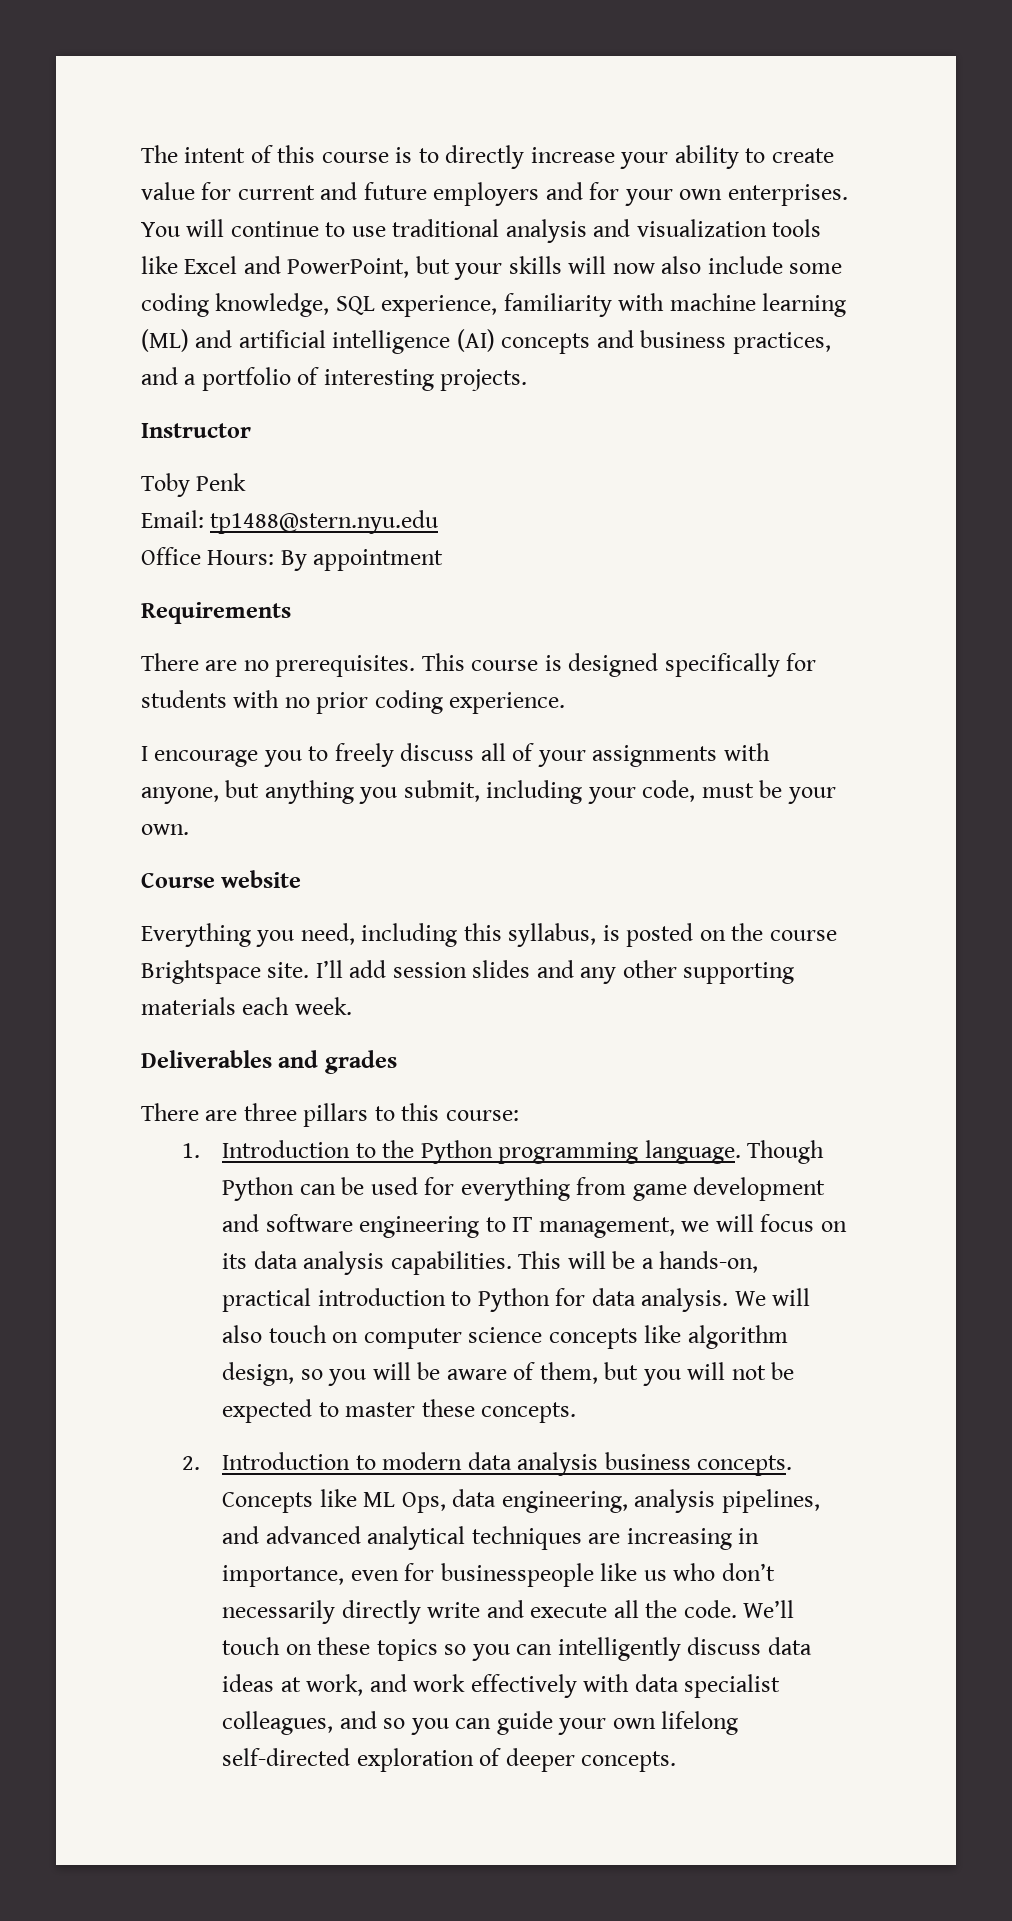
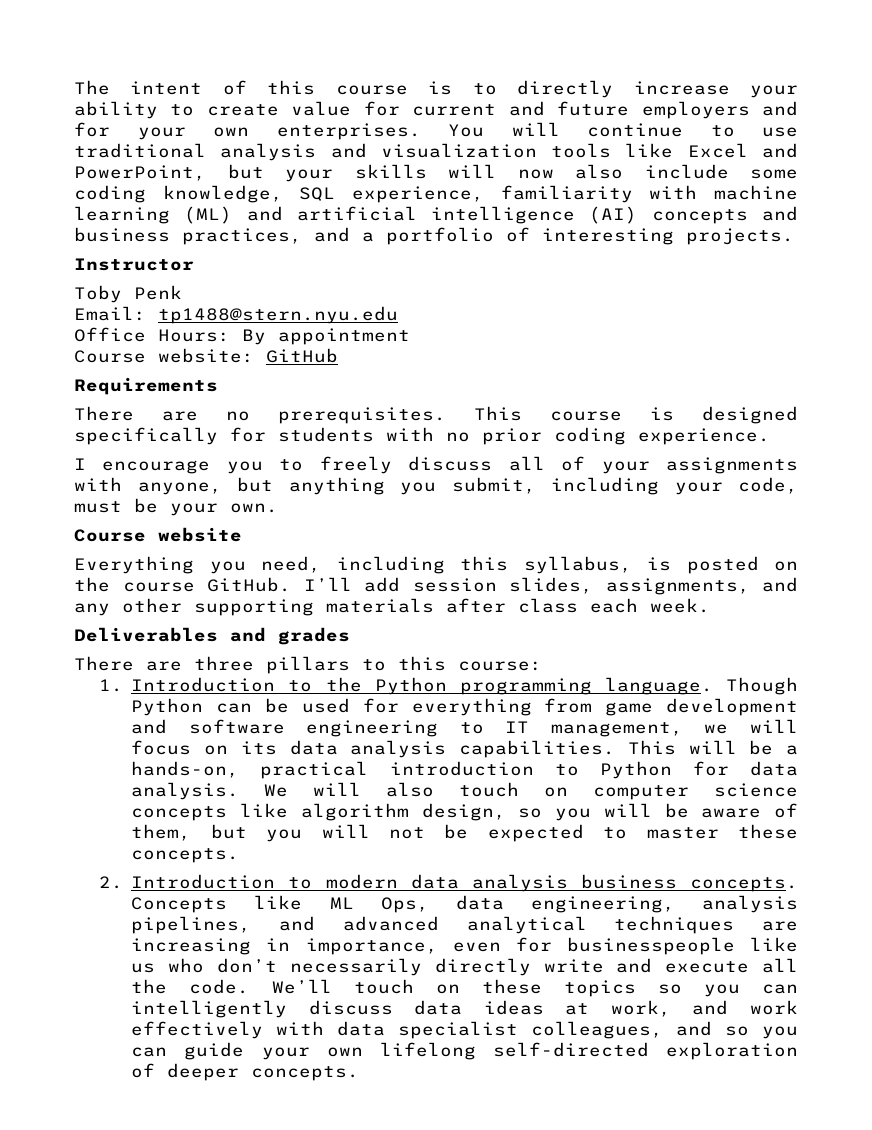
(444, 560) none -> [74,348,338,363] // Course website: GitHub
[141,960,310,984] Brightspace site. -> [207,577,291,592] GitHub.
[472,960,531,978] slides -> [509,577,750,595] slides, assignments,
(236, 1006) none -> [446,598,578,613] after class

